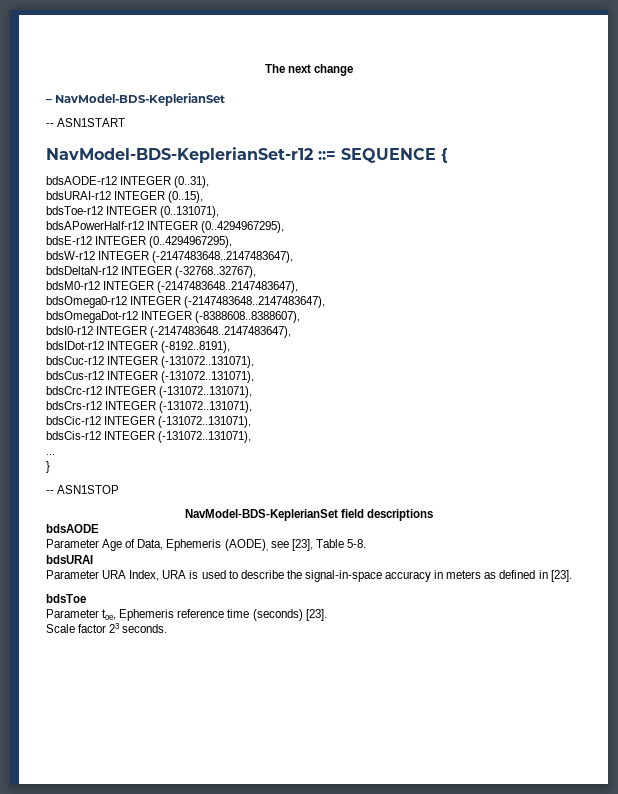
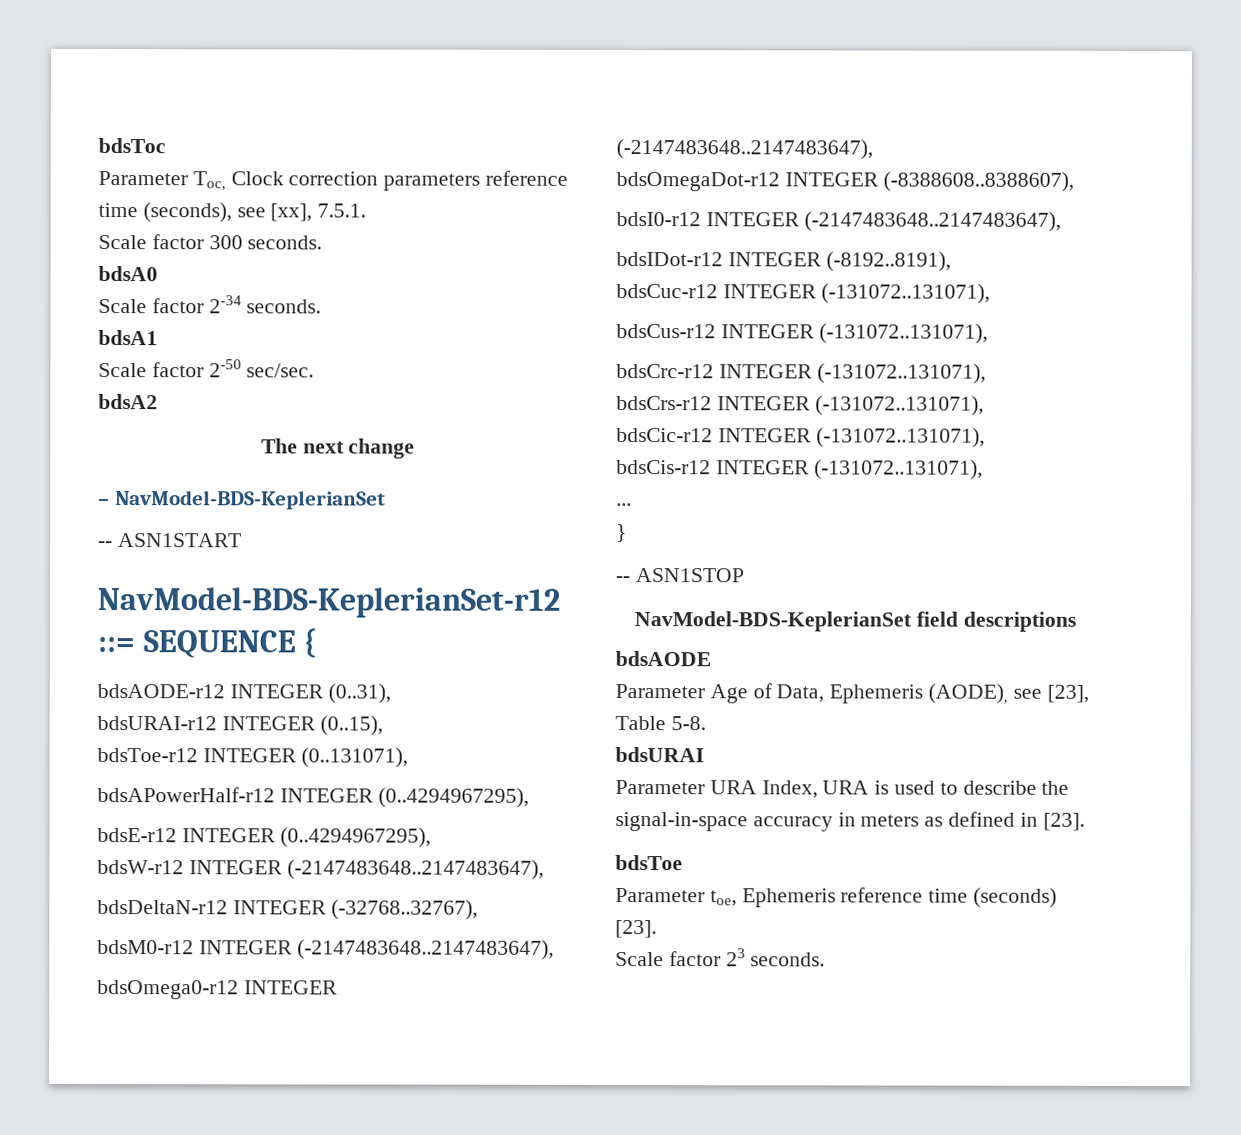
(264, 68) none -> [98,137,166,154] [98,170,569,191] [98,202,367,223] [98,234,323,250] [98,265,158,282] [98,295,322,314] [98,329,158,346] [98,359,315,378] [98,393,158,410] bdsToc // Parameter Toc, Clock correction parameters reference time (seconds), see [xx], 7.5.1. // Scale factor 300 seconds. // bdsA0 // Scale factor 2-34 seconds. // bdsA1 // Scale factor 2-50 sec/sec. // bdsA2 //

